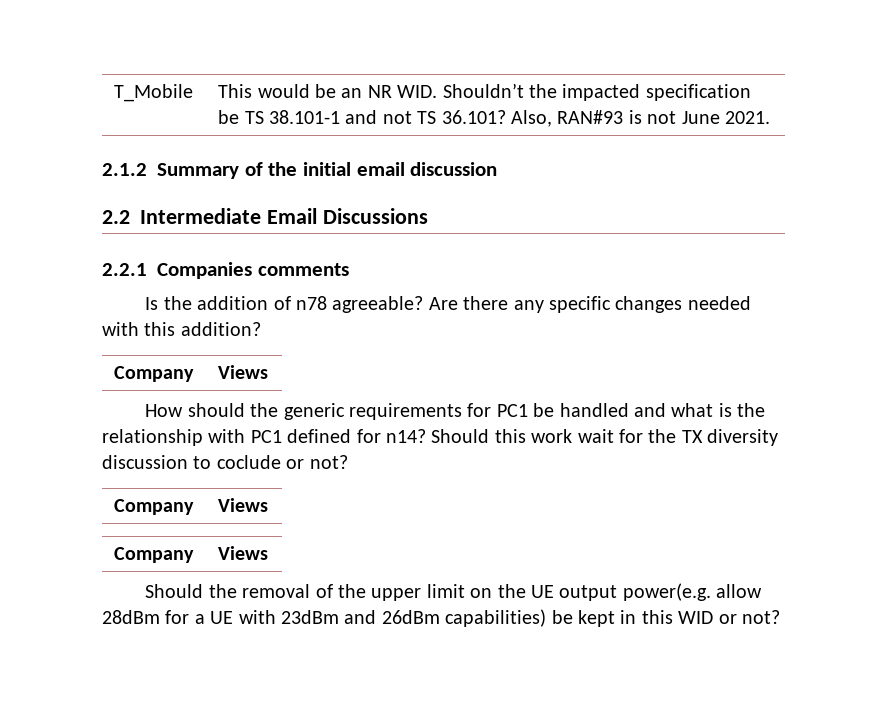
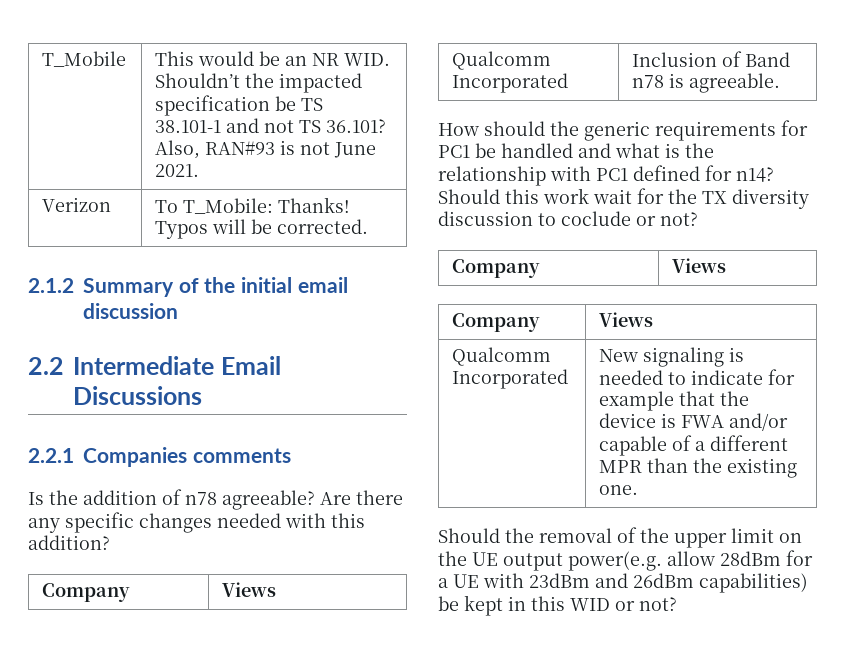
(770, 117) none -> [42,197,112,212] [155,197,351,214] [155,219,369,239] // Verizon | To T_Mobile: Thanks! Typos will be corrected.
(269, 372) none -> [452,51,552,70] [452,73,569,93] [632,51,791,67] [632,73,781,93] // Qualcomm Incorporated | Inclusion of Band n78 is agreeable.
(269, 553) none -> [452,347,552,366] [452,369,569,389] [599,347,745,367] [599,369,796,385] [599,391,750,411] [599,413,789,431] [599,435,789,456] [599,458,798,478] [599,485,639,495] // Qualcomm Incorporated | New signaling is needed to indicate for example that the device is FWA and/or capable of a different MPR than the existing one.

